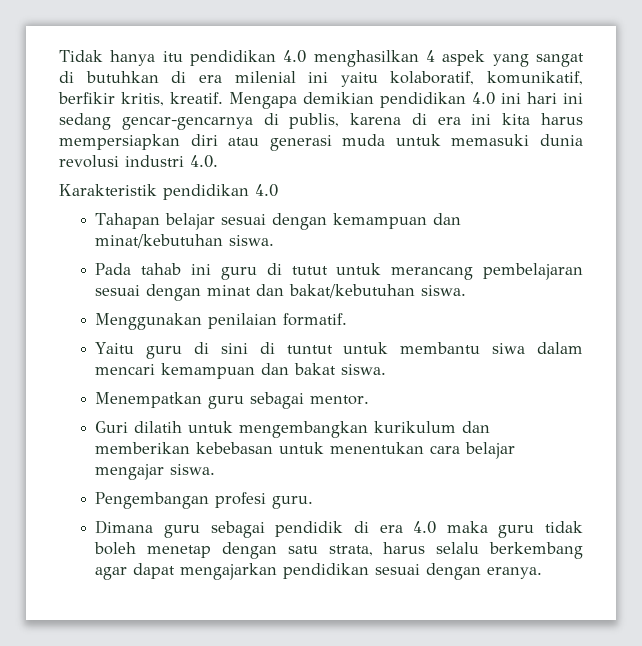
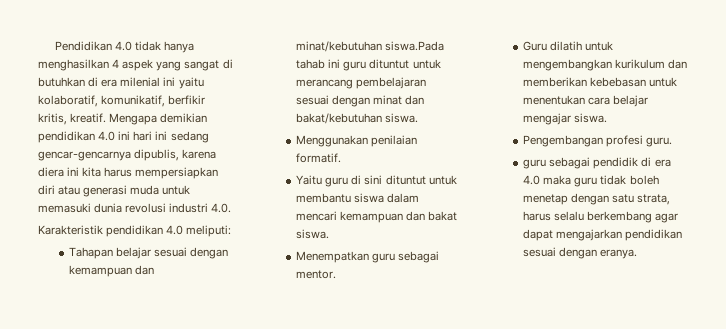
[59,50,307,66] Tidak hanya itu pendidikan 4.0 -> [55,41,195,53] Pendidikan 4.0 tidak hanya
[263,113,461,129] di publis, karena di era -> [134,149,217,161] [38,167,64,177] dipublis, karena diera
(278, 190) none -> [186,225,232,237] meliputi:
[229,235,275,246] [95,263,132,275] siswa. // Pada -> [385,41,445,51] siswa.Pada
[266,263,328,275] di tutut -> [369,59,410,69] dituntut
[259,342,333,354] di tuntut -> [385,175,426,185] dituntut
[492,343,526,354] siwa -> [354,193,385,203] siswa
[95,421,129,433] Guri -> [523,41,548,51] Guru
[95,520,154,534] Dimana -> (673, 142) none

